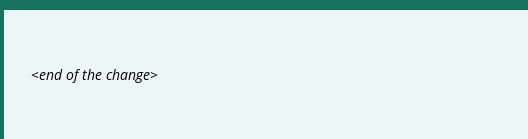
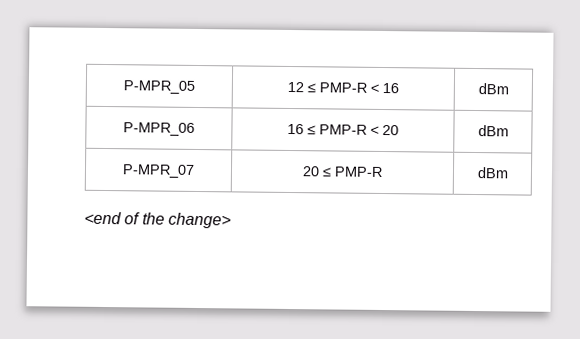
(31, 74) none -> [123,80,195,94] [287,81,399,94] [477,83,509,95] [123,122,195,136] [287,123,399,136] [477,125,509,137] [122,164,195,178] [302,166,383,178] [476,167,509,179] P-MPR_05 | 12 ≤ PMP-R < 16 | dBm // P-MPR_06 | 16 ≤ PMP-R < 20 | dBm // P-MPR_07 | 20 ≤ PMP-R | dBm //

